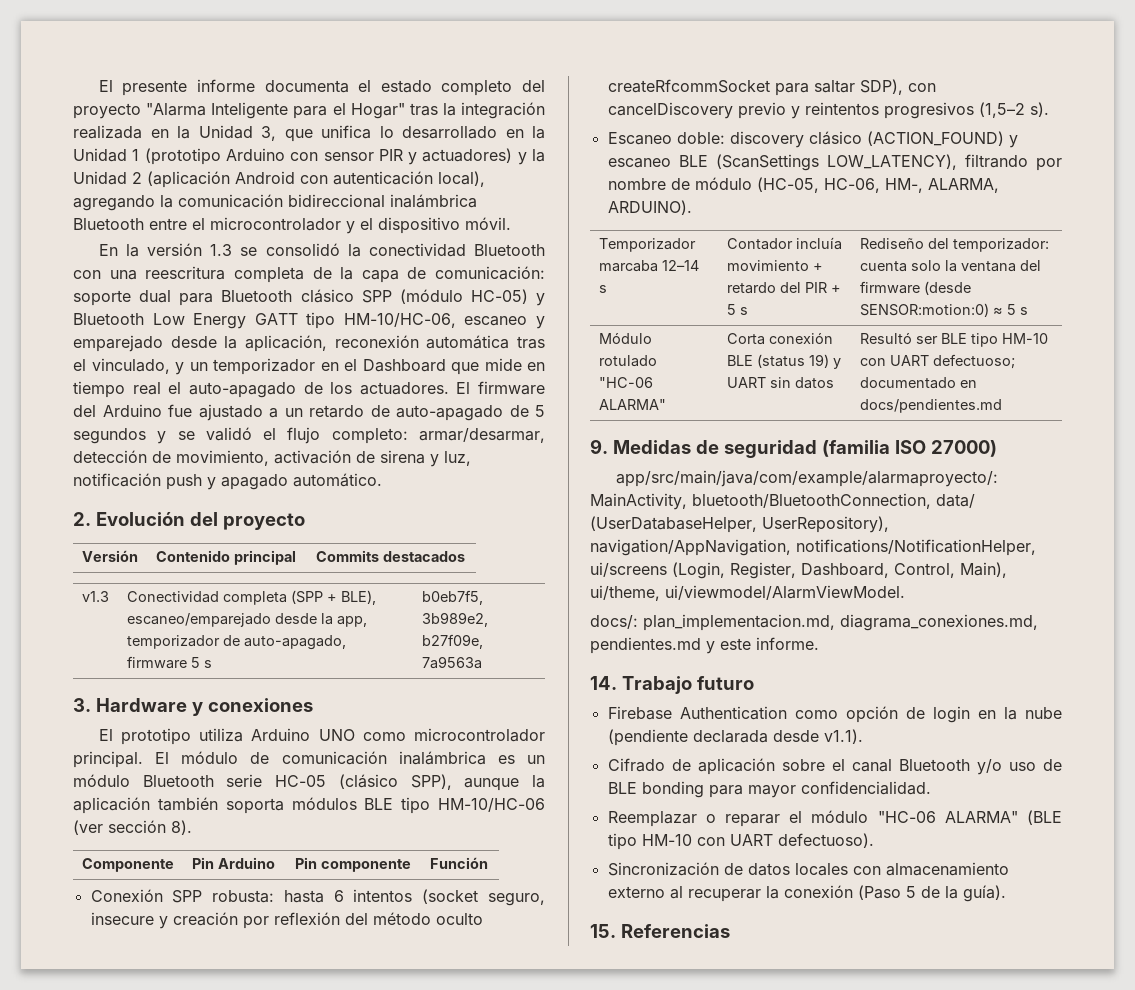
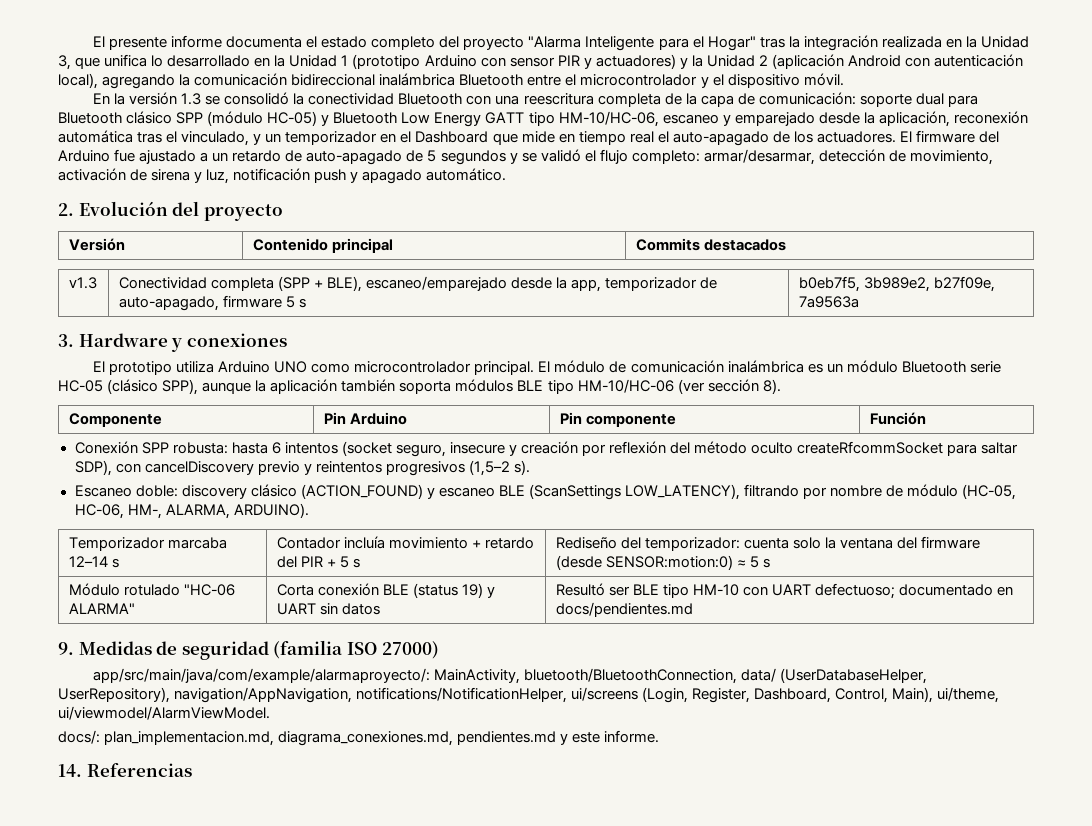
[621,676,754,694] [607,706,1062,723] [607,729,863,746] [607,758,1062,775] [607,781,931,798] [607,810,1062,827] [607,833,874,850] [607,862,1009,876] [607,885,1006,902] [590,924,616,938] Trabajo futuro // Firebase Authentication como opción de login en la nube (pendiente declarada desde v1.1). // Cifrado de aplicación sobre el canal Bluetooth y/o uso de BLE bonding para mayor confidencialidad. // Reemplazar o reparar el módulo "HC-06 ALARMA" (BLE tipo HM-10 con UART defectuoso). // Sincronización de datos locales con almacenamiento externo al recuperar la conexión (Paso 5 de la guía). // 15. -> (82, 770) none

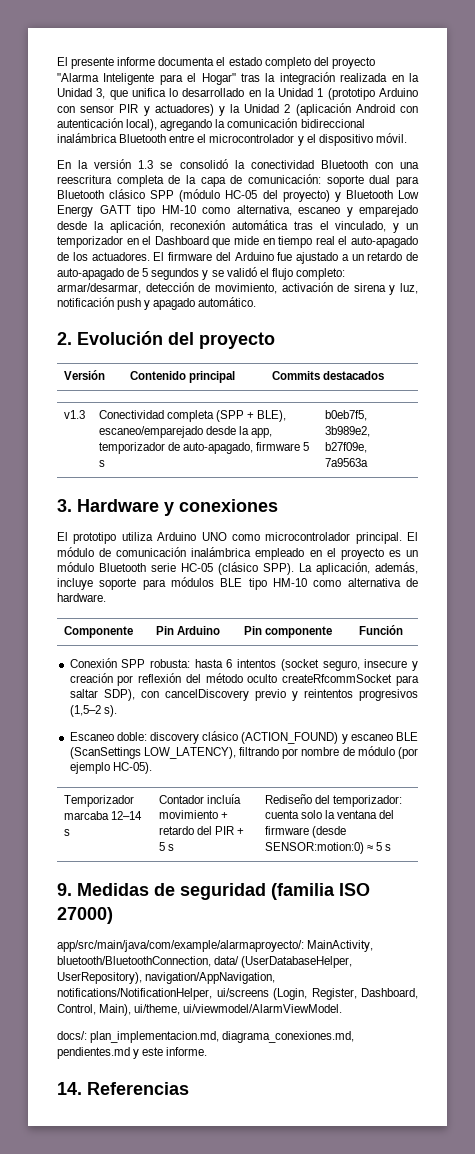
[267,111,318,126] HC-05) -> [225,190,330,202] HC-05 del proyecto)
[558,111,659,127] HM-10/HC-06, -> [161,205,292,216] HM-10 como alternativa,
(804, 366) none -> [255,548,384,560] empleado en el proyecto
[162,379,781,395] SPP), aunque la aplicación también soporta módulos BLE tipo HM-10/HC-06 (ver sección 8). -> [263,562,418,575] [57,577,418,590] [57,593,106,602] SPP). La aplicación, además, incluye soporte para módulos BLE tipo HM-10 como alternativa de hardware.
[962,484,1017,500] [74,503,309,519] (HC-05, HC-06, HM-, ALARMA, ARDUINO). -> [397,747,418,759] [69,762,152,774] (por ejemplo HC-05).
[68,583,236,596] [68,603,135,614] [276,583,496,598] [276,603,381,615] [555,583,1014,599] [555,602,693,617] // Módulo rotulado "HC-06 ALARMA" | Corta conexión BLE (status 19) y UART sin datos | Resultó ser BLE tipo HM-10 con UART defectuoso; documentado en docs/pendientes.md -> (392, 847) none

